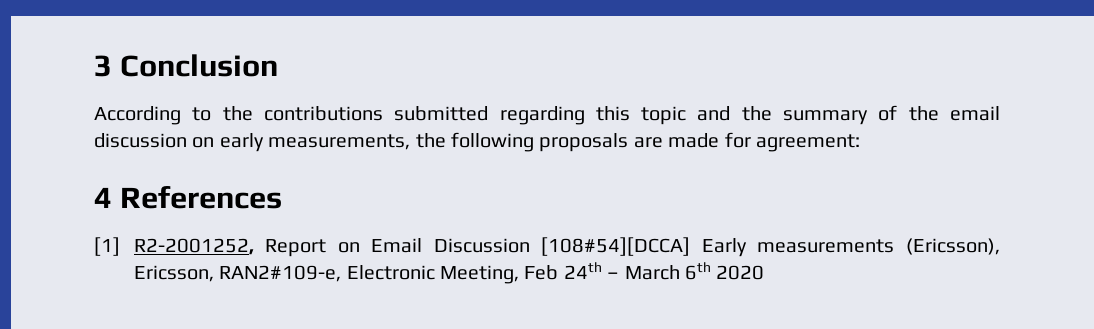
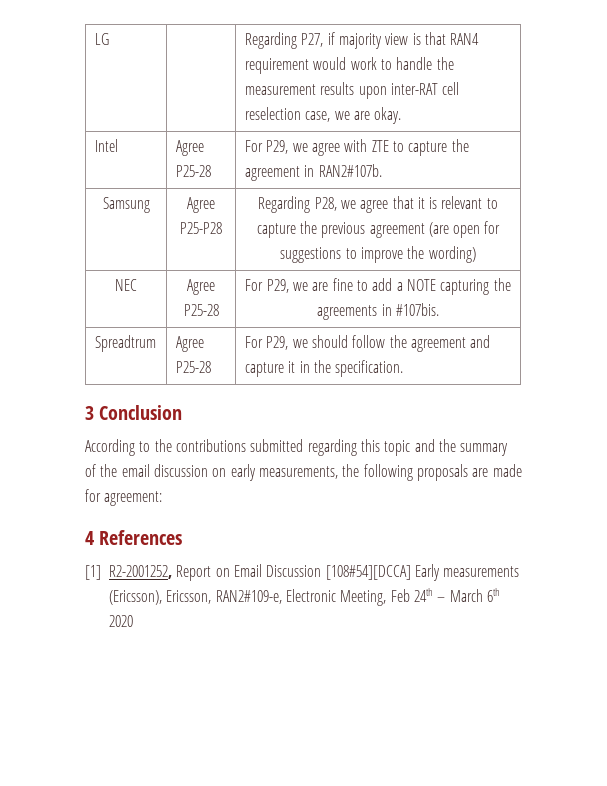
(94, 66) none -> [94,33,109,45] [244,32,480,49] [244,57,454,74] [244,82,460,99] [244,107,402,124] [94,139,118,152] [175,140,204,156] [175,165,211,177] [244,139,469,156] [244,164,382,181] [102,197,150,213] [187,197,215,213] [180,222,222,234] [258,196,498,213] [256,221,501,238] [280,246,476,263] [115,279,137,291] [187,279,215,295] [183,304,219,316] [245,278,511,295] [317,303,439,320] [94,335,156,352] [175,336,204,352] [175,361,211,373] [244,335,491,352] [244,360,404,377] LG | | Regarding P27, if majority view is that RAN4 requirement would work to handle the measurement results upon inter-RAT cell reselection case, we are okay. // Intel | Agree P25-28 | For P29, we agree with ZTE to capture the agreement in RAN2#107b. // Samsung | Agree P25-P28 | Regarding P28, we agree that it is relevant to capture the previous agreement (are open for suggestions to improve the wording) // NEC | Agree P25-28 | For P29, we are fine to add a NOTE capturing the agreements in #107bis. // Spreadtrum | Agree P25-28 | For P29, we should follow the agreement and capture it in the specification. //

